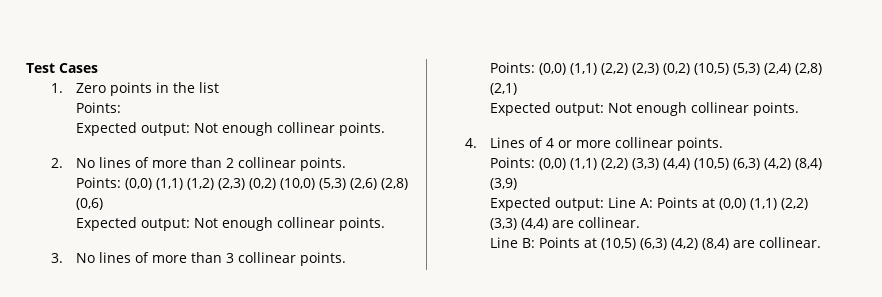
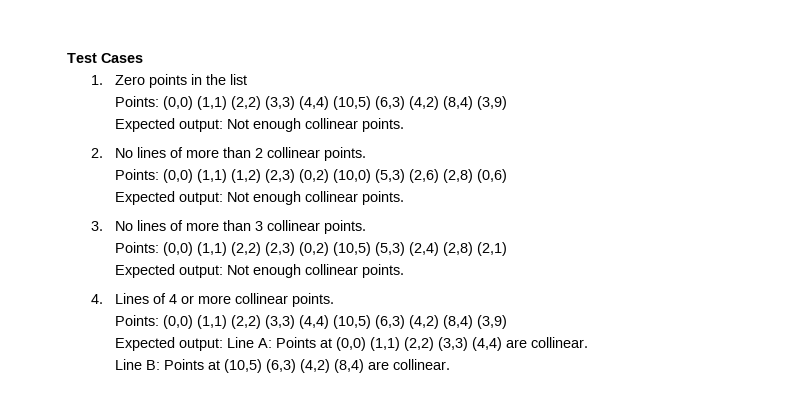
(121, 107) none -> [162,96,507,110] (0,0) (1,1) (2,2) (3,3) (4,4) (10,5) (6,3) (4,2) (8,4) (3,9)

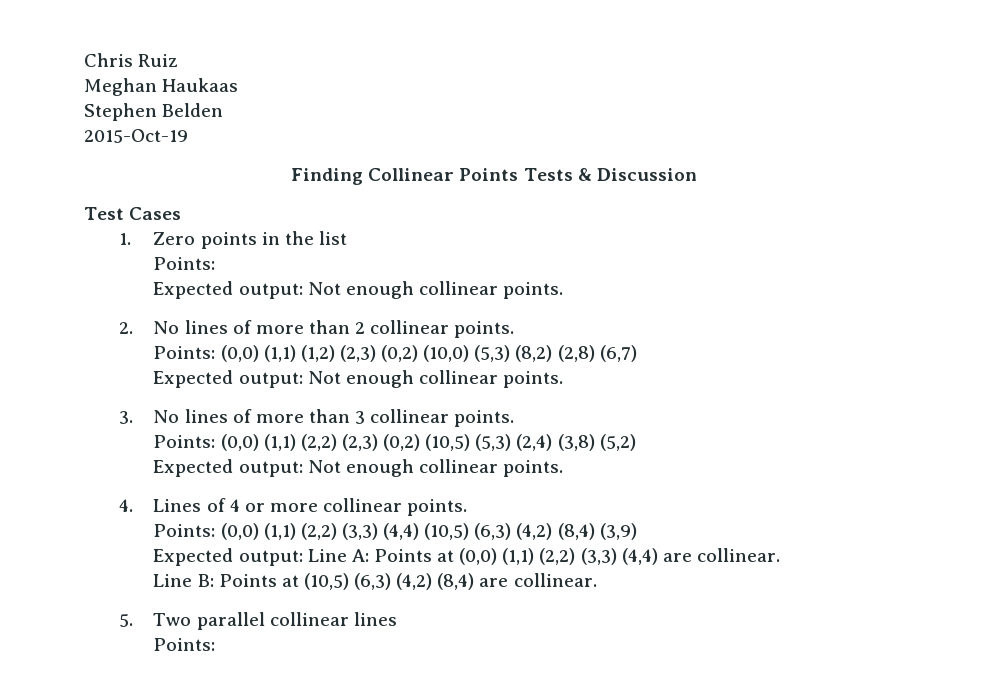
(67, 58) none -> [84,53,179,67] [84,78,239,96] [84,103,224,121] [84,129,188,143] [291,168,697,185] Chris Ruiz // Meghan Haukaas // Stephen Belden // 2015-Oct-19 // Finding Collinear Points Tests & Discussion //
[162,96,507,110] (0,0) (1,1) (2,2) (3,3) (4,4) (10,5) (6,3) (4,2) (8,4) (3,9) -> (216, 263) none
[408,169,507,183] (2,6) (2,8) (0,6) -> [515,345,637,362] (8,2) (2,8) (6,7)
[442,242,507,256] (2,8) (2,1) -> [557,434,636,451] (3,8) (5,2)
(450, 364) none -> [118,612,397,630] [153,638,216,651] // 5. Two parallel collinear lines // Points:

